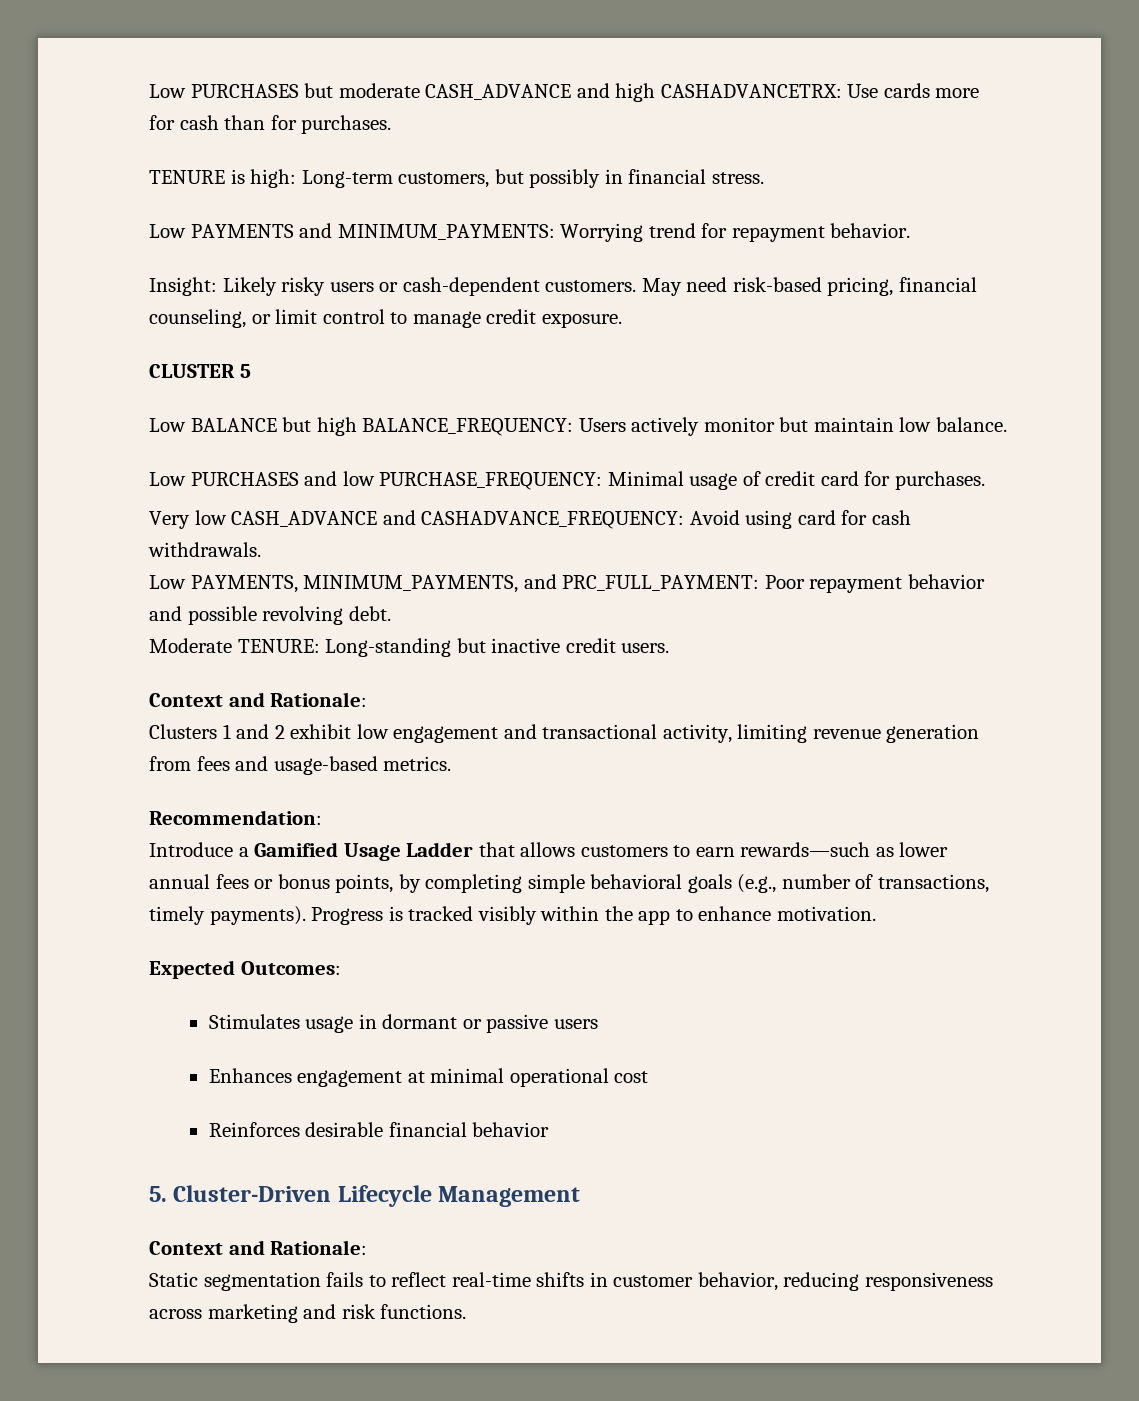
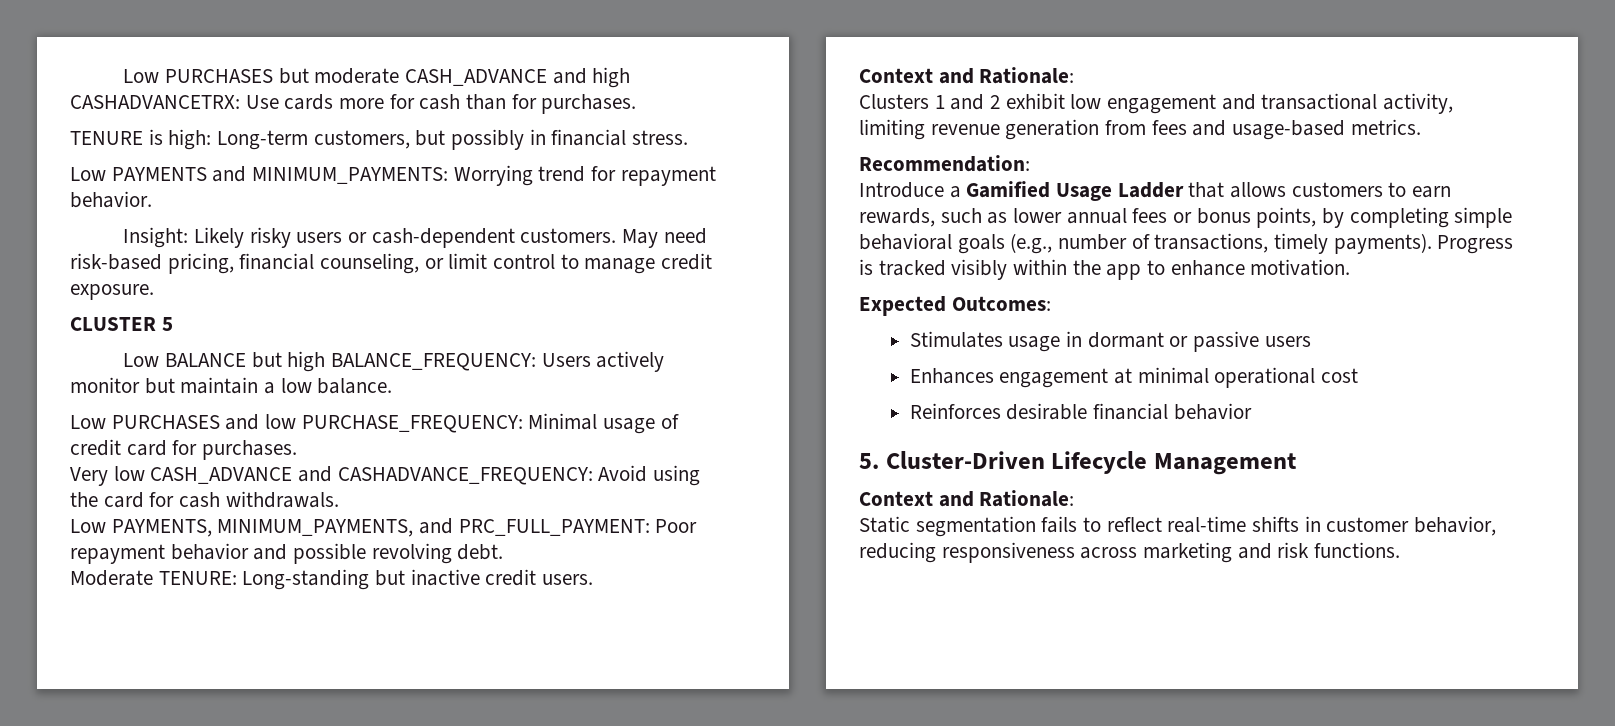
(894, 424) none -> [264,382,276,394] a
(793, 519) none -> [70,492,98,507] the
[740,842,871,857] rewards—such -> [859,208,982,227] rewards, such

